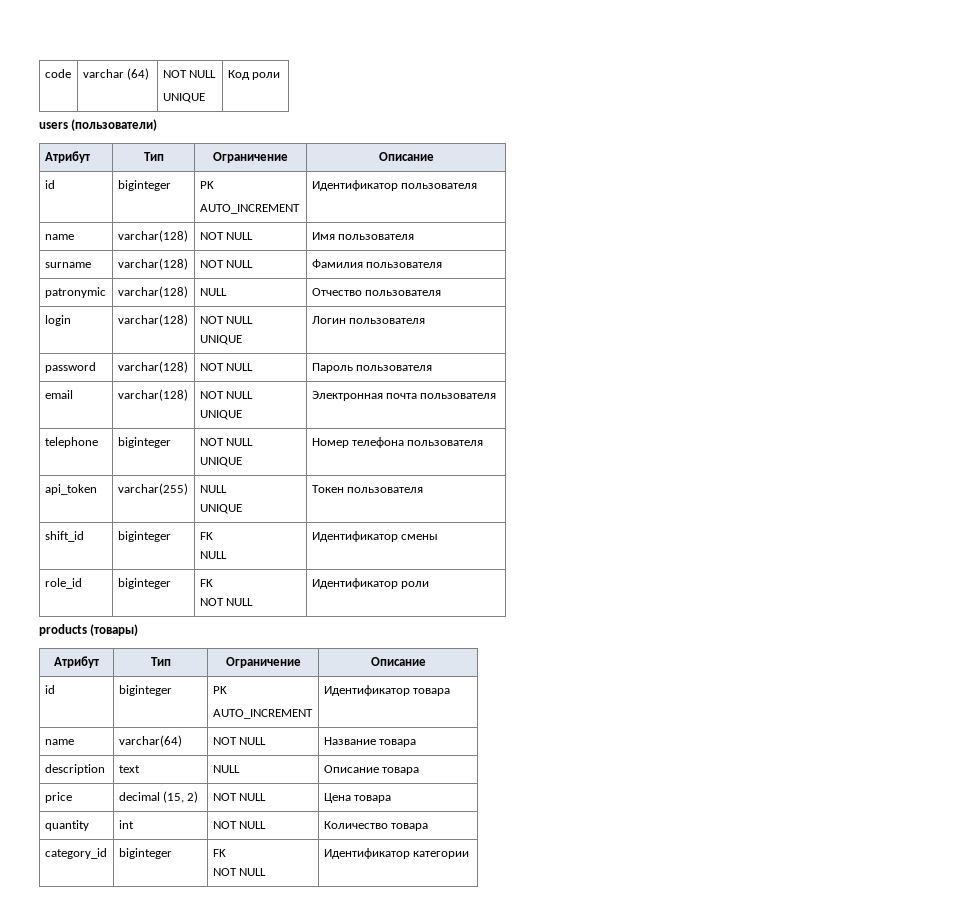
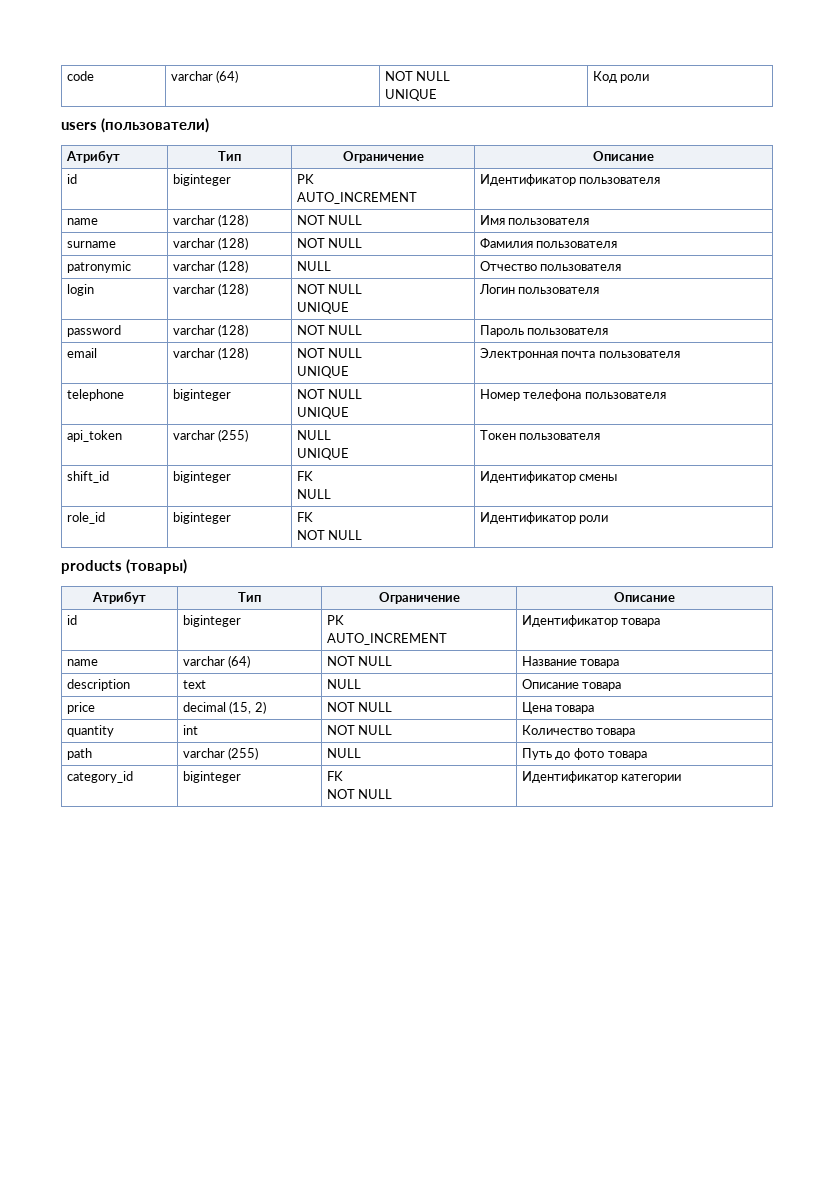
[117,230,188,242] varchar(128) -> [172,214,249,227] varchar (128)
[117,258,188,270] varchar(128) -> [172,237,249,250] varchar (128)
[117,286,188,298] varchar(128) -> [172,260,249,273] varchar (128)
[117,314,188,326] varchar(128) -> [172,283,249,296] varchar (128)
[117,361,188,373] varchar(128) -> [172,324,249,337] varchar (128)
[117,389,188,401] varchar(128) -> [172,347,249,360] varchar (128)
[117,483,188,495] varchar(255) -> [172,429,249,442] varchar (255)
[118,735,182,747] varchar(64) -> [182,655,251,668] varchar (64)
(429, 827) none -> [66,748,92,760] [182,747,259,760] [326,748,361,758] [521,748,647,760] // path | varchar (255) | NULL | Путь до фото товара

